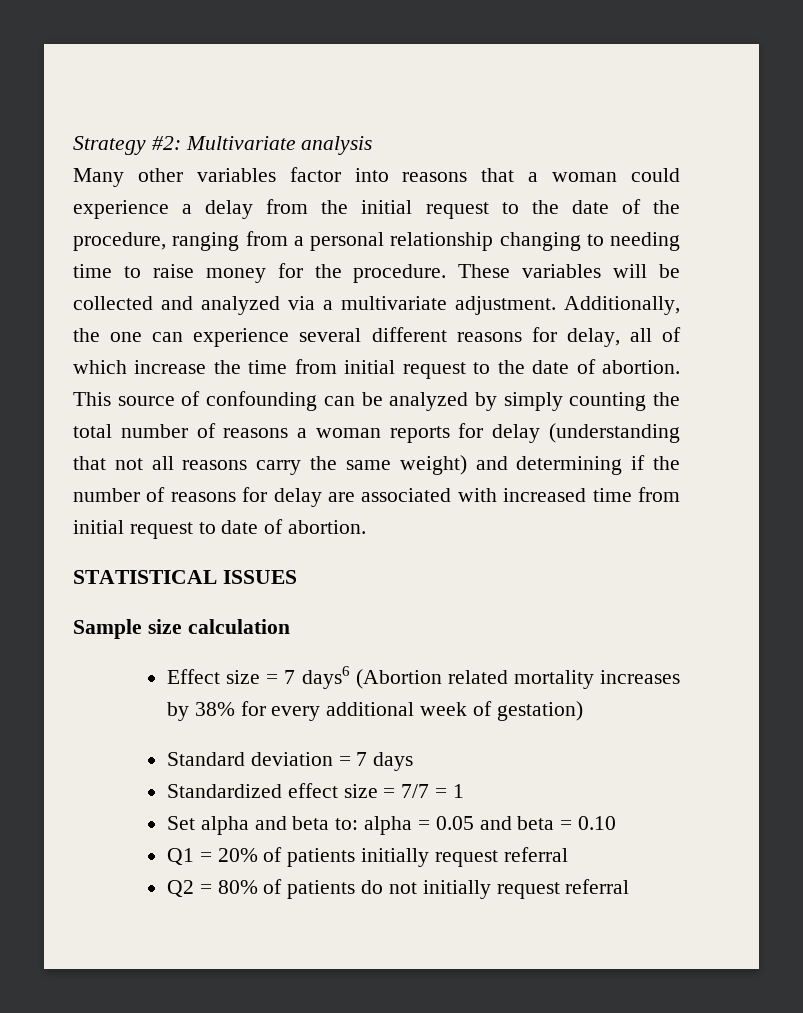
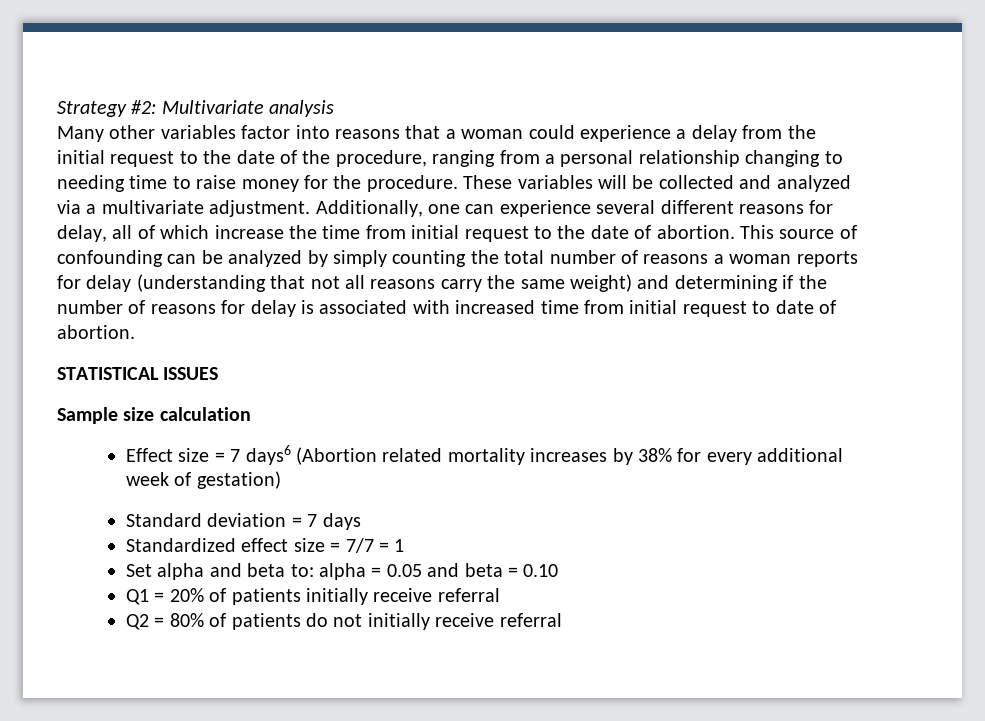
[73,328,100,342] the -> (423, 208) none
[328,492,355,502] are -> [301,300,314,314] is
[434,850,498,867] request -> [373,588,433,602] receive
[496,882,560,899] request -> [435,613,495,627] receive

